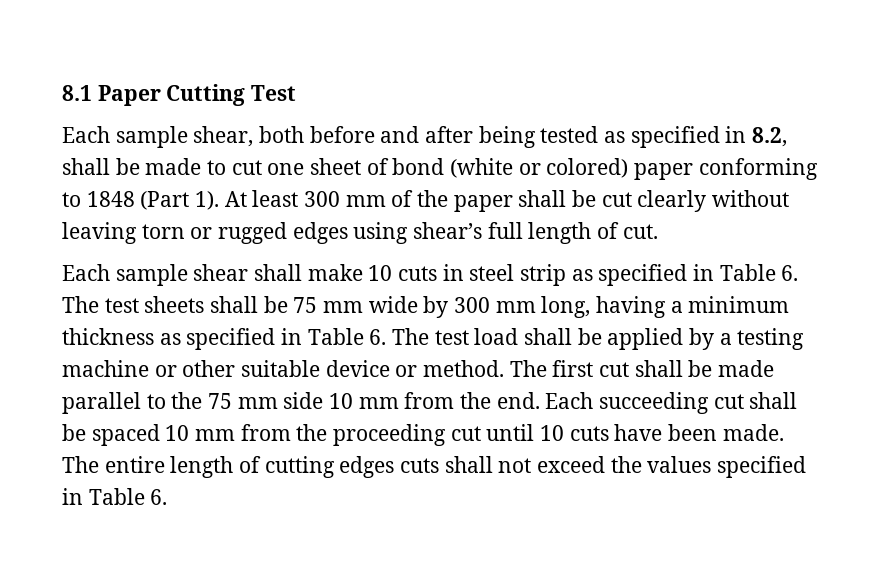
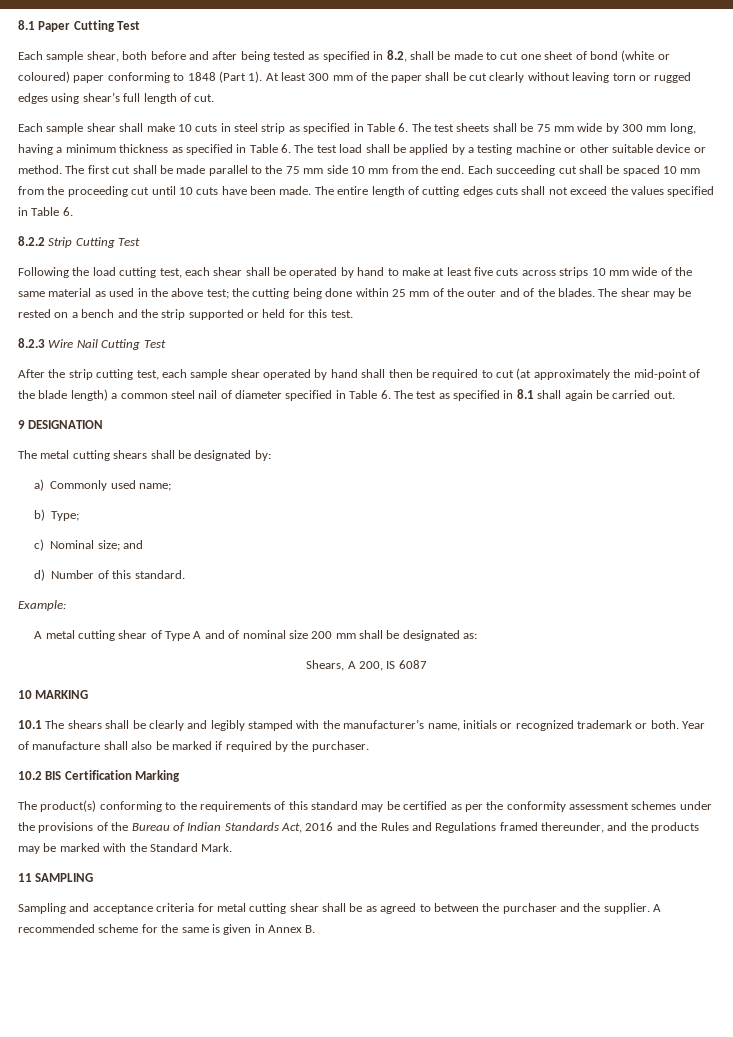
[546,158,629,178] colored) -> [18,71,70,83] coloured)
(168, 497) none -> [18,236,141,248] [18,267,692,278] [18,288,692,299] [18,309,353,320] [18,338,166,350] [18,368,700,380] [18,389,675,401] [18,420,104,429] [18,450,271,461] [34,479,172,491] [34,509,80,521] [34,539,144,551] [34,569,185,581] [18,600,66,611] [34,630,478,641] [306,660,427,671] [18,690,89,699] [18,719,706,731] [18,741,369,752] [18,770,181,782] [18,800,712,812] [18,822,700,833] [18,843,233,854] [18,873,94,882] [18,903,662,914] [18,924,316,935] // 8.2.2 Strip Cutting Test // Following the load cutting test, each shear shall be operated by hand to make at least five cuts across strips 10 mm wide of the same material as used in the above test; the cutting being done within 25 mm of the outer and of the blades. The shear may be rested on a bench and the strip supported or held for this test. // 8.2.3 Wire Nail Cutting Test // After the strip cutting test, each sample shear operated by hand shall then be required to cut (at approximately the mid-point of the blade length) a common steel nail of diameter specified in Table 6. The test as specified in 8.1 shall again be carried out. // 9 DESIGNATION // The metal cutting shears shall be designated by: // a) Commonly used name; // b) Type; // c) Nominal size; and // d) Number of this standard. // Example: // A metal cutting shear of Type A and of nominal size 200 mm shall be designated as: // Shears, A 200, IS 6087 // 10 MARKING // 10.1 The shears shall be clearly and legibly stamped with the manufacturer’s name, initials or recognized trademark or both. Year of manufacture shall also be marked if required by the purchaser. // 10.2 BIS Certification Marking // The product(s) conforming to the requirements of this standard may be certified as per the conformity assessment schemes under the provisions of the Bureau of Indian Standards Act, 2016 and the Rules and Regulations framed thereunder, and the products may be marked with the Standard Mark. // 11 SAMPLING // Sampling and acceptance criteria for metal cutting shear shall be as agreed to between the purchaser and the supplier. A recommended scheme for the same is given in Annex B.

